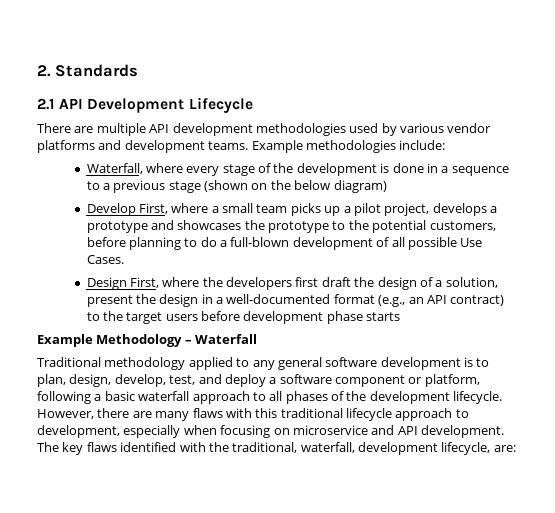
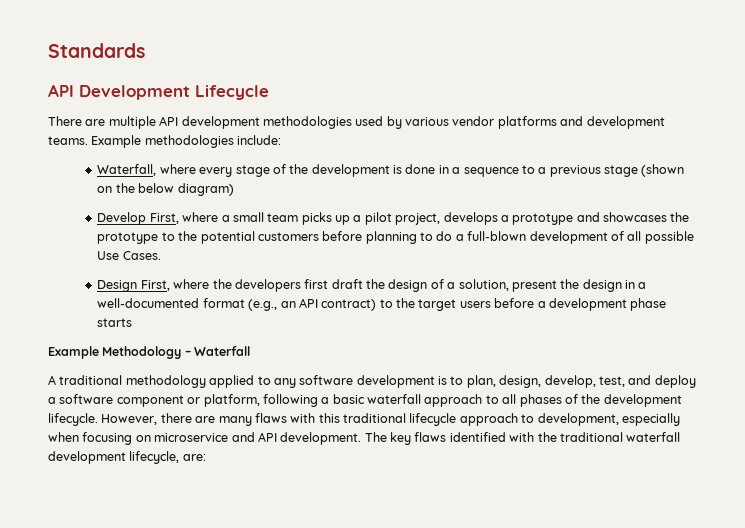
[37,65,51,77] 2. -> (48, 50) none
[37,98,55,110] 2.1 -> (145, 50) none
[429,221,496,231] customers, -> [257,232,319,241] customers
(240, 316) none -> [537,301,546,308] a
[37,357,101,367] Traditional -> [48,375,123,385] A traditional
[277,357,322,370] general -> (296, 383) none
[232,442,355,453] traditional, waterfall, -> [559,432,681,442] traditional waterfall

